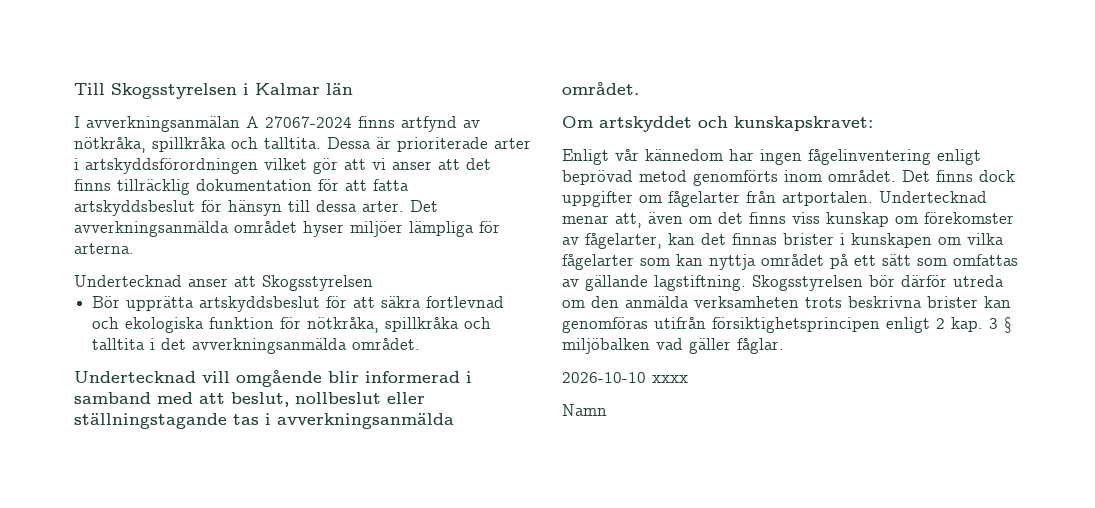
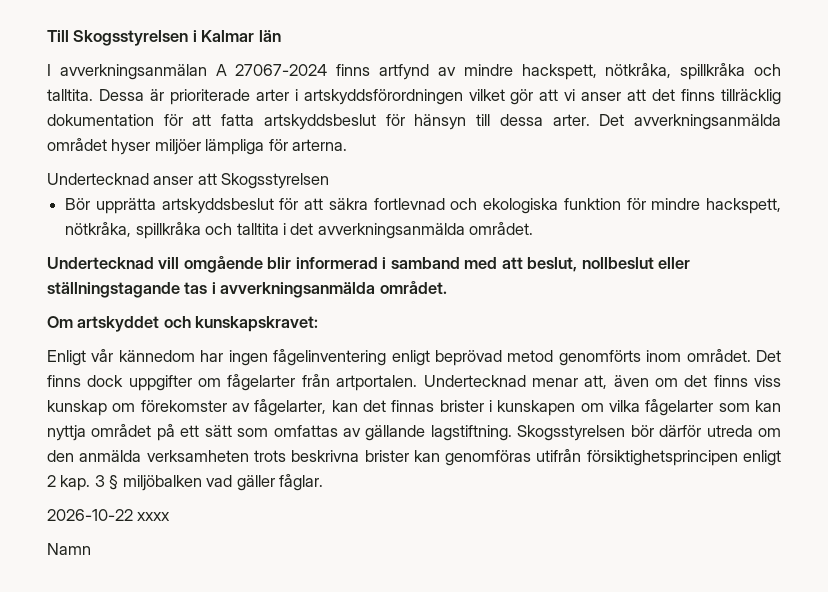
(480, 124) none -> [463,64,597,80] mindre hackspett,
(302, 323) none -> [651,198,781,214] mindre hackspett,
[562,372,646,383] 2026-10-10 -> [47,509,133,521] 2026-10-22

